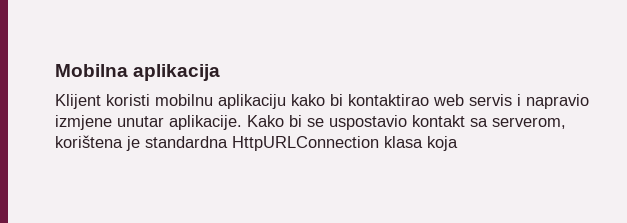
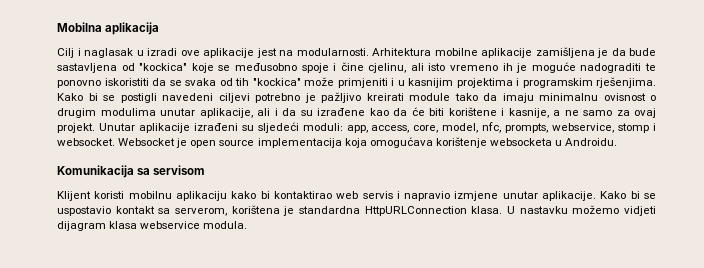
(221, 72) none -> [57,47,656,58] [57,62,656,73] [57,77,656,88] [57,92,656,103] [57,107,656,118] [57,122,656,133] [57,137,618,148] [57,165,206,178] // Cilj i naglasak u izradi ove aplikacije jest na modularnosti. Arhitektura mobilne aplikacije zamišljena je da bude sastavljena od "kockica" koje se međusobno spoje i čine cjelinu, ali isto vremeno ih je moguće nadograditi te ponovno iskoristiti da se svaka od tih "kockica" može primjeniti i u kasnijim projektima i programskim rješenjima. Kako bi se postigli navedeni ciljevi potrebno je pažljivo kreirati module tako da imaju minimalnu ovisnost o drugim modulima unutar aplikacije, ali i da su izrađene kao da će biti korištene i kasnije, a ne samo za ovaj projekt. Unutar aplikacije izrađeni su sljedeći moduli: app, access, core, model, nfc, prompts, webservice, stomp i websocket. Websocket je open source implementacija koja omogućava korištenje websocketa u Androidu. // Komunikacija sa servisom
[384,136,458,151] klasa koja -> [471,205,656,216] [57,221,248,231] klasa. U nastavku možemo vidjeti dijagram klasa webservice modula.

